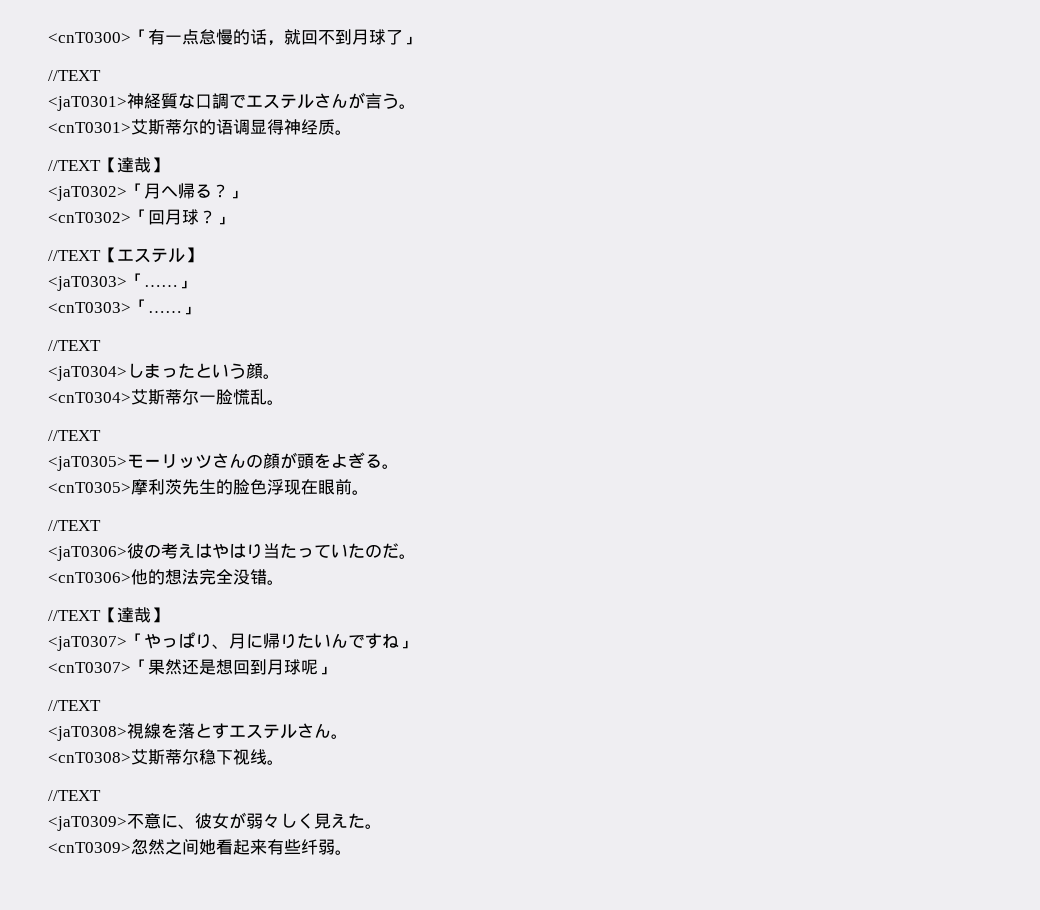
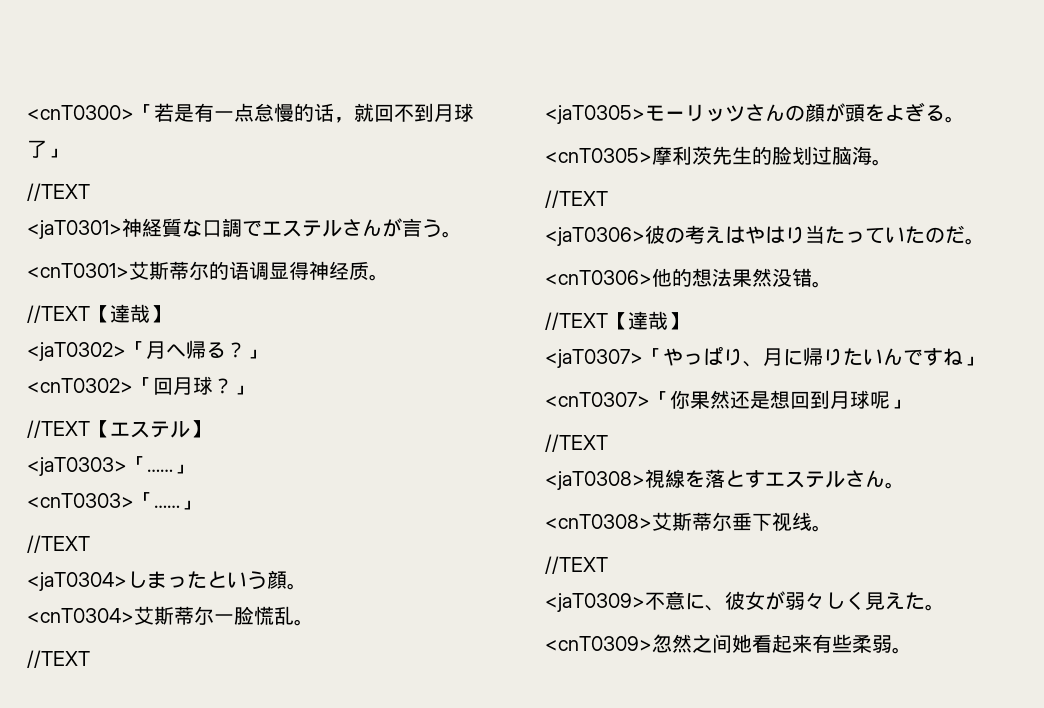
(148, 36) none -> [154,103,194,122] 若是
[250,479,352,495] 色浮现在眼前 -> [792,146,872,165] 划过脑海
[199,569,233,585] 完全 -> [732,268,772,287] 果然
(148, 666) none -> [670,390,690,409] 你
[199,749,216,765] 稳 -> [732,513,752,531] 垂
[301,839,318,855] 纤 -> [852,635,872,653] 柔

